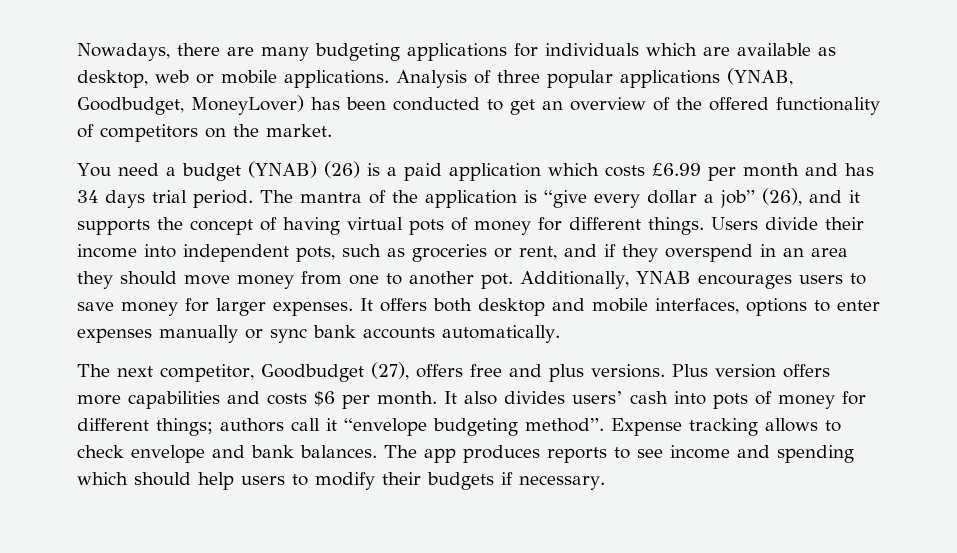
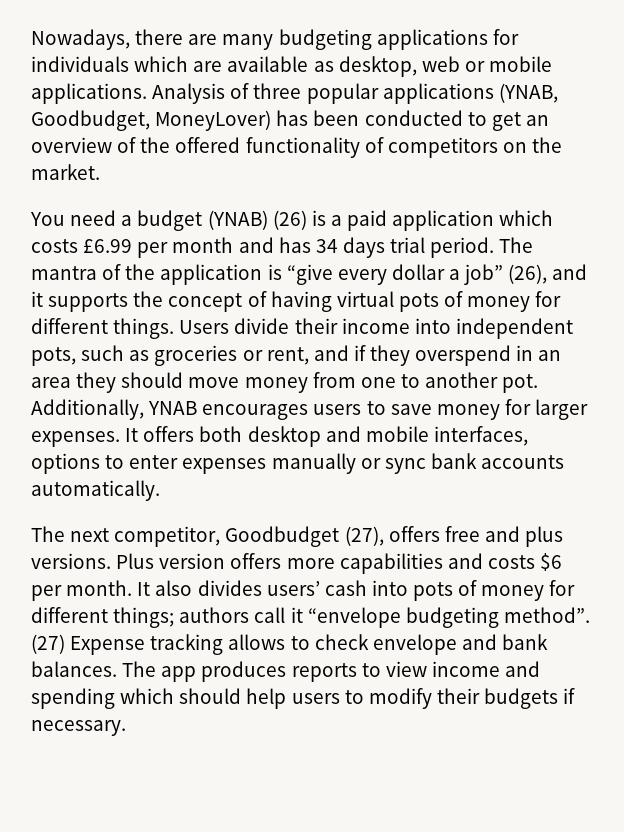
(604, 425) none -> [31,634,65,654] (27)
[637,449,663,458] see -> [385,661,427,677] view

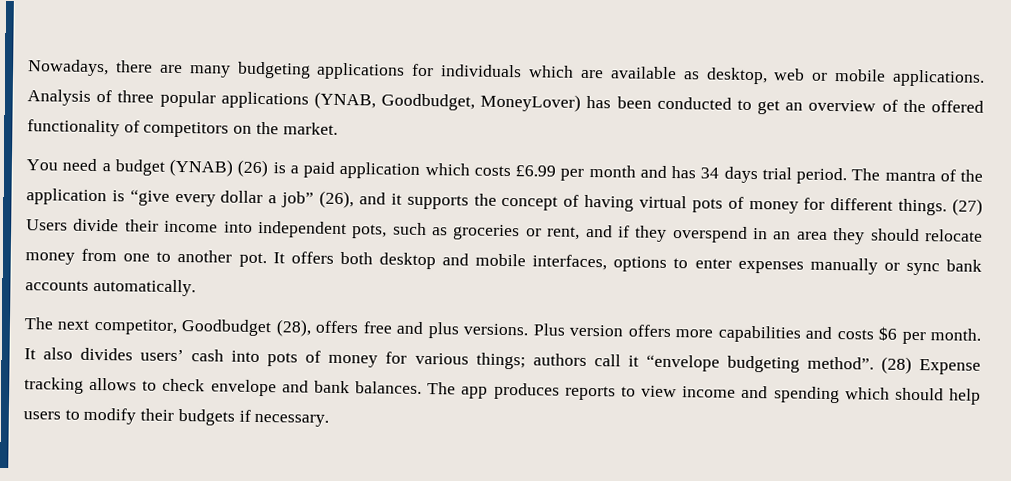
(175, 328) none -> [952,198,984,216] (27)
[188,377,240,388] move -> [925,229,984,242] relocate
[31,399,589,420] [31,431,120,447] Additionally, YNAB encourages users to save money for larger expenses. -> (267, 260) none
[344,526,384,546] (27), -> [275,319,312,337] (28),
[31,607,108,623] different -> [414,352,469,365] various
[31,634,65,654] (27) -> [880,356,912,374] (28)

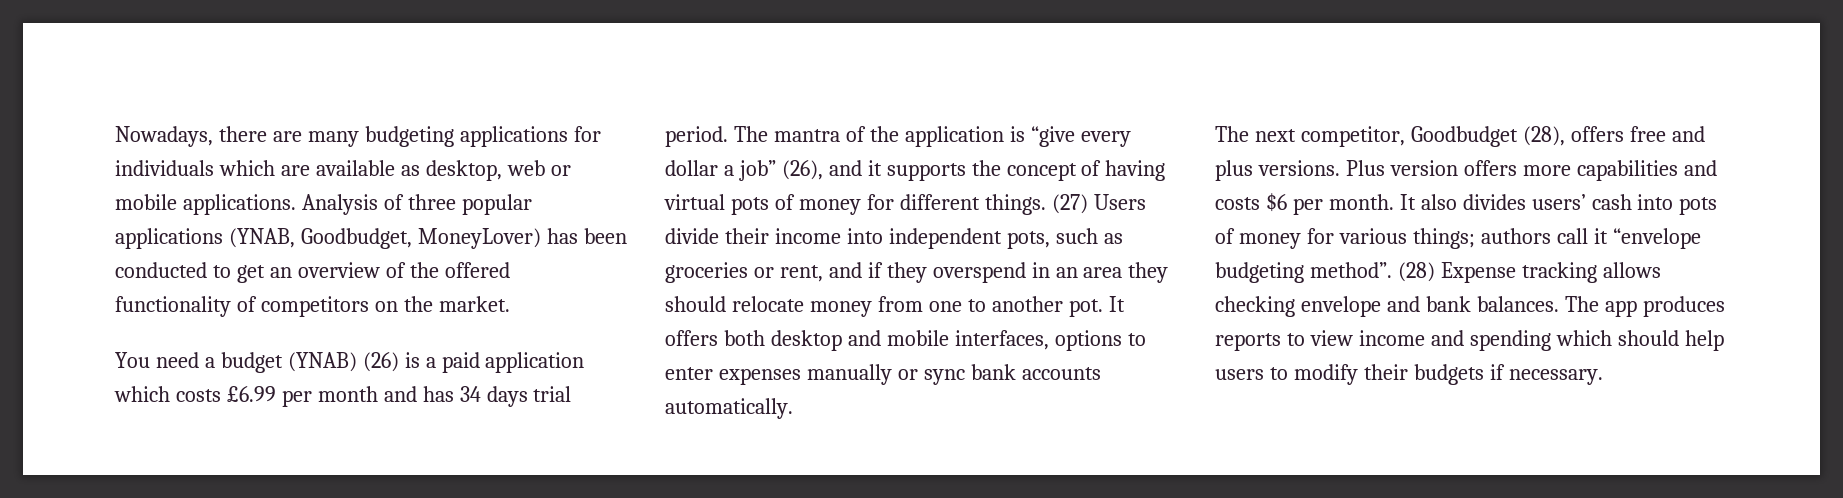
[142,378,206,392] to check -> [1215,296,1295,317] checking

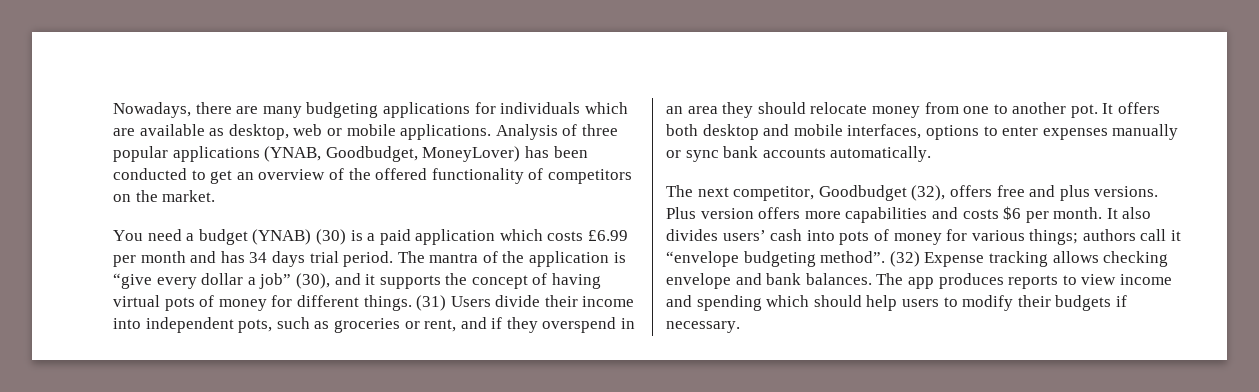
[362,352,399,372] (26) -> [315,229,346,245] (30)
[781,160,823,180] (26), -> [295,273,330,289] (30),
[1051,194,1088,214] (27) -> [416,295,447,311] (31)
[1522,126,1565,146] (28), -> [911,185,946,201] (32),
[1397,262,1435,282] (28) -> [889,251,920,267] (32)

